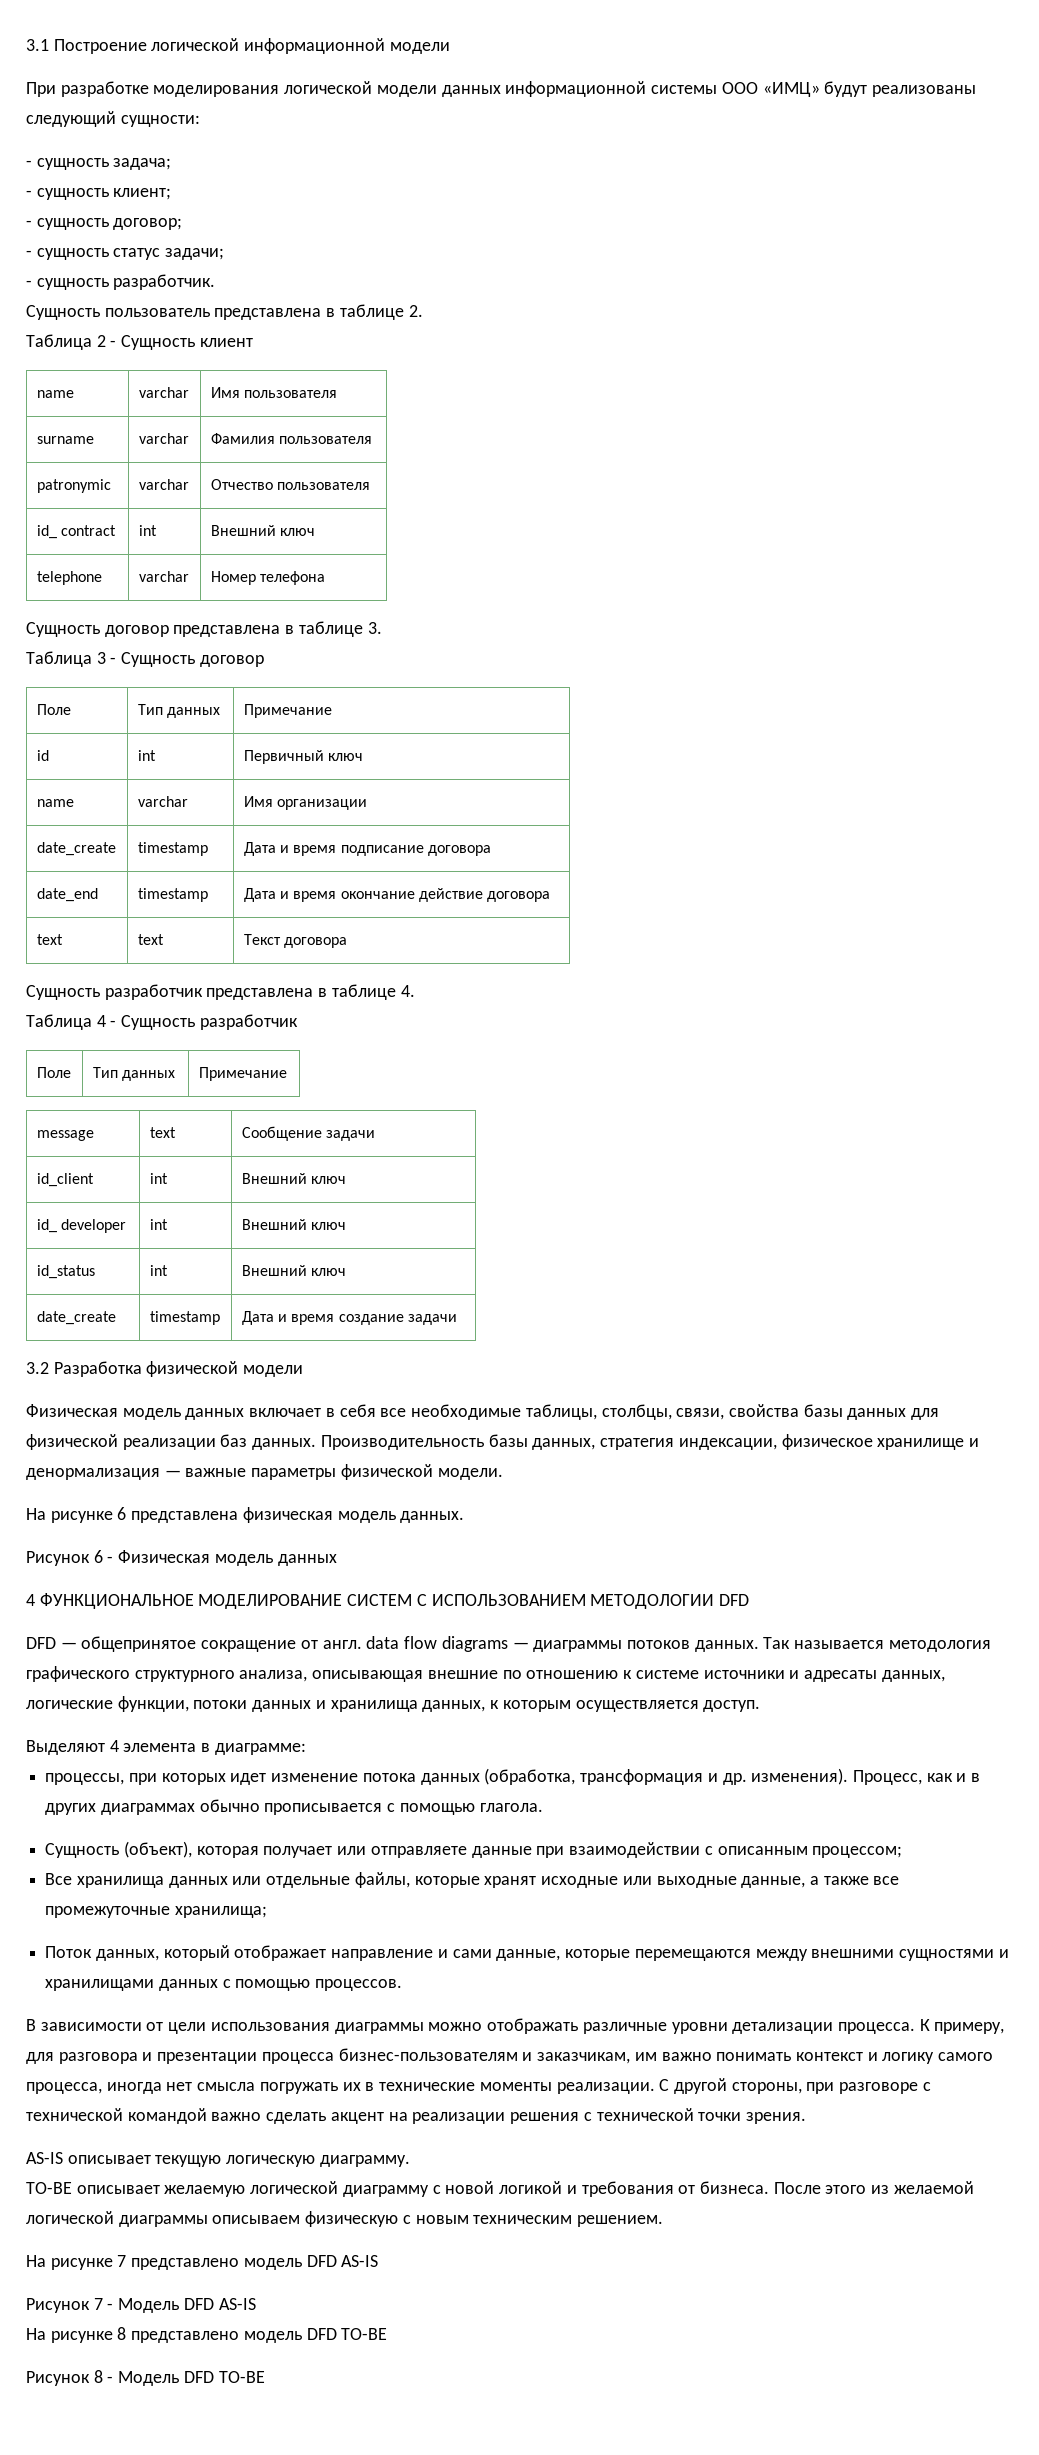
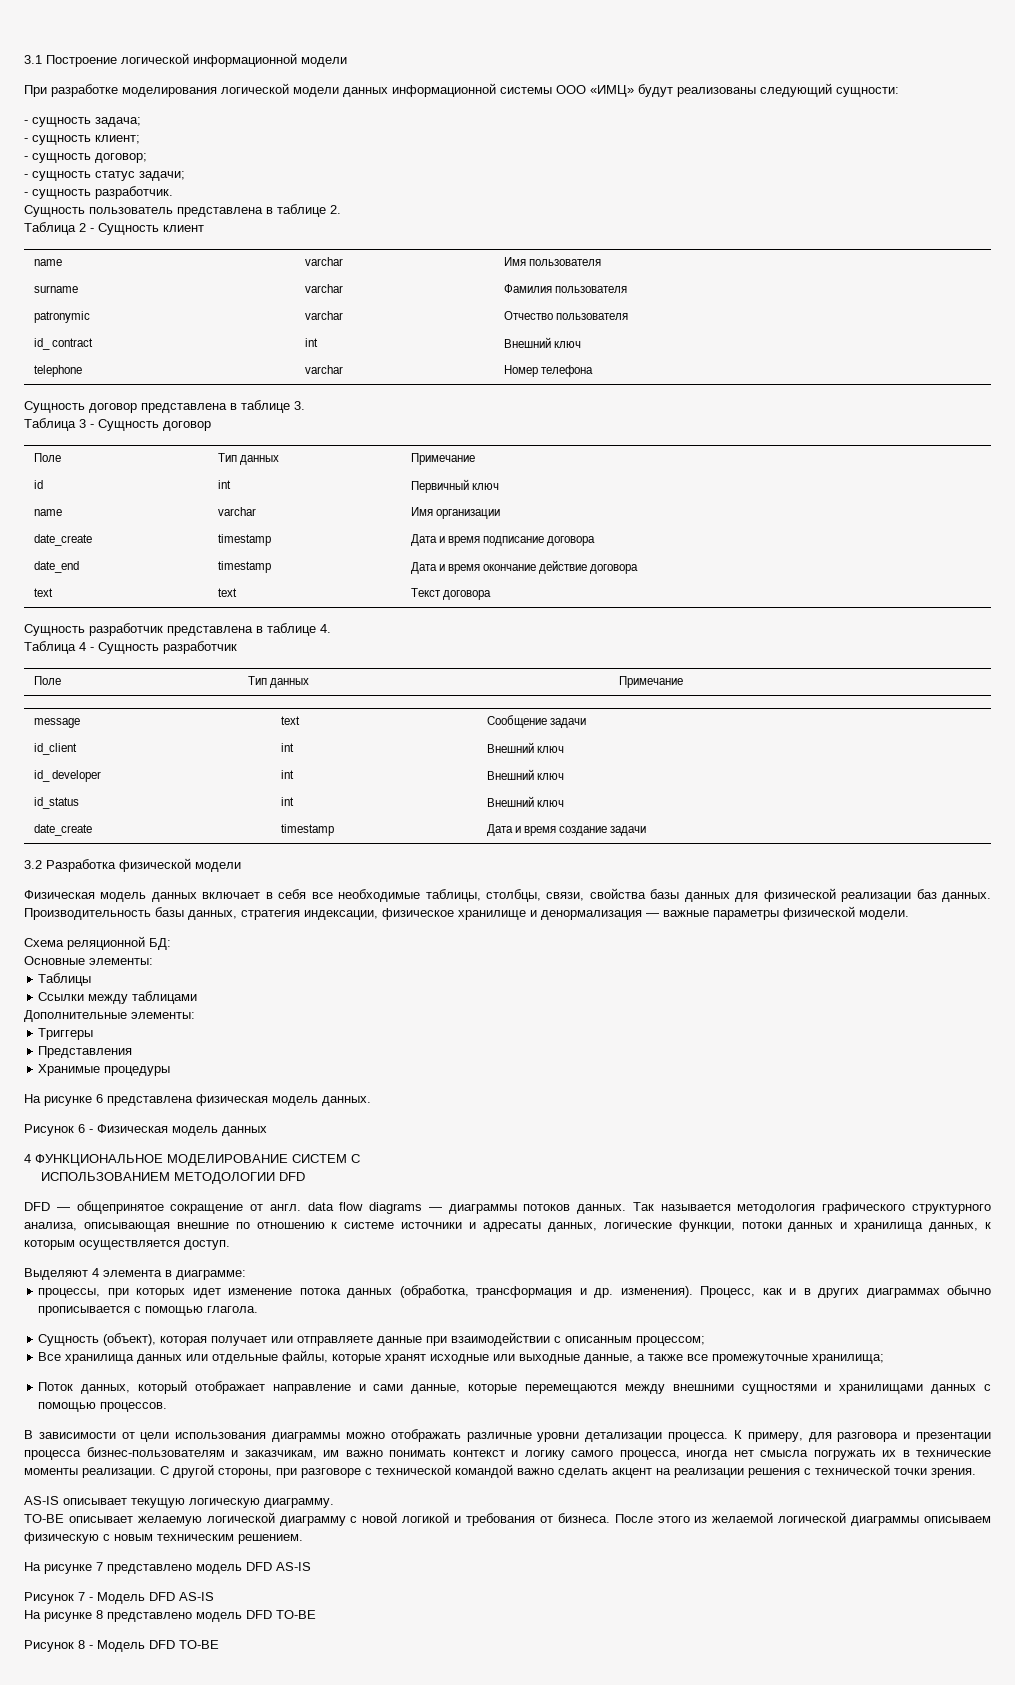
(503, 1474) none -> [24,936,171,950] [24,956,153,965] [38,973,92,986] [38,991,198,1004] [24,1010,195,1022] [38,1028,94,1040] [38,1046,133,1058] [38,1064,171,1076] // Схема реляционной БД: // Основные элементы: // Таблицы // Ссылки между таблицами // Дополнительные элементы: // Триггеры // Представления // Хранимые процедуры
(427, 1600) none -> (360, 1158) //

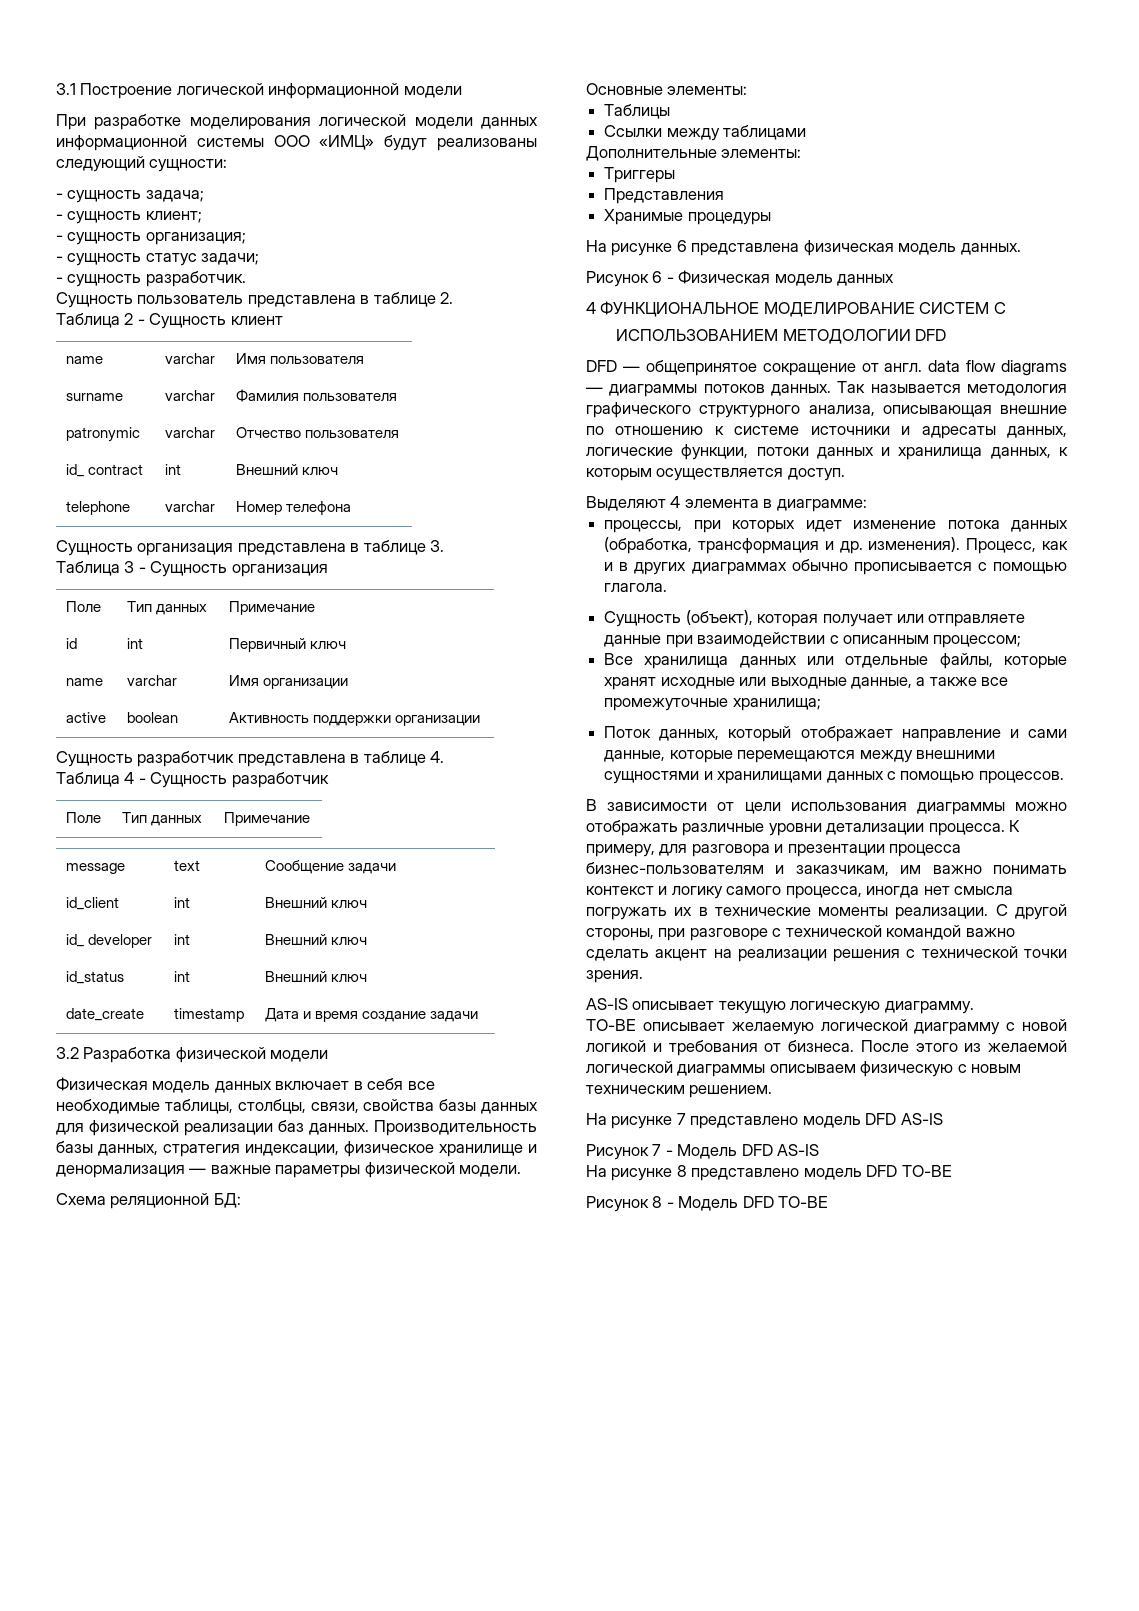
[95,153,147,163] договор; -> [145,232,246,245] организация;
[89,403,137,413] договор -> [137,543,234,556] организация
[163,421,211,431] договор -> [231,564,328,577] организация
[33,534,92,546] [217,534,271,546] [410,534,596,546] [33,561,79,573] [217,561,271,573] [410,560,639,574] [33,588,53,597] [217,588,237,597] [410,588,492,600] date_create | timestamp | Дата и время подписание договора // date_end | timestamp | Дата и время окончание действие договора // text | text | Текст договора -> [66,712,107,723] [127,712,179,723] [229,712,481,726] active | boolean | Активность поддержки организации

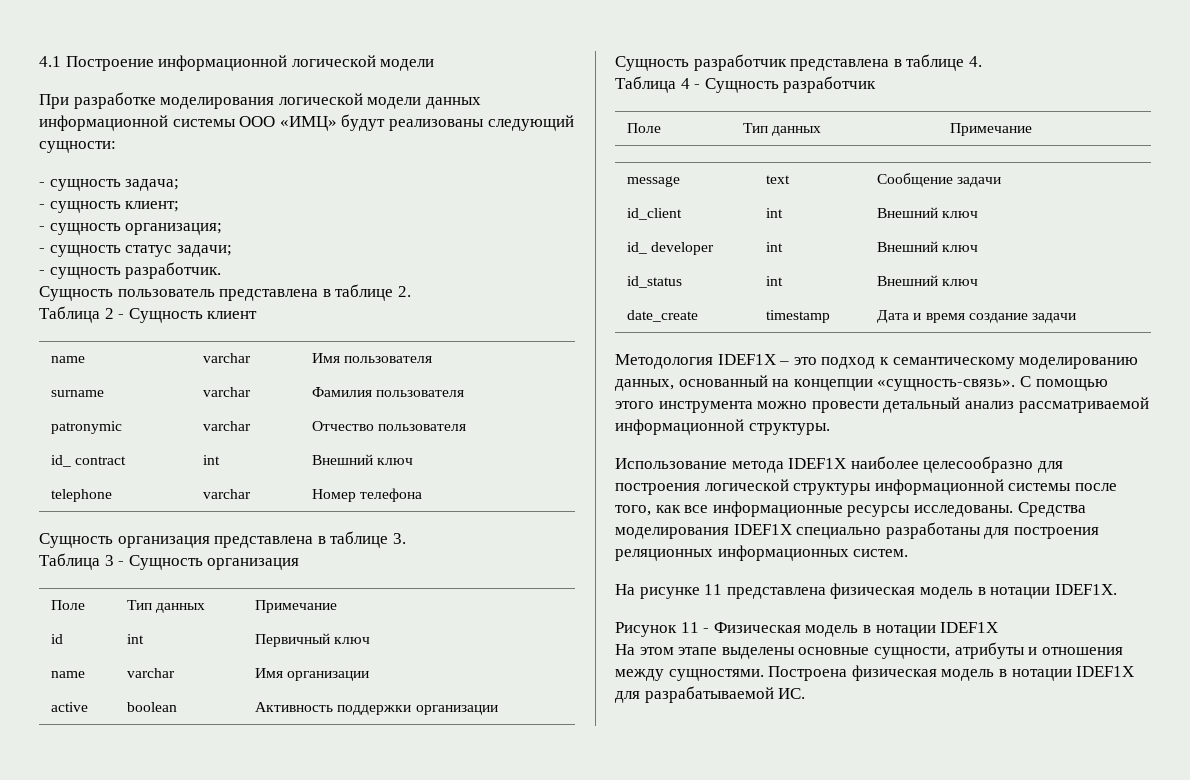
[56,83,400,99] 3.1 Построение логической информационной -> [39,55,376,71] 4.1 Построение информационной логической
[56,1047,329,1063] [56,1077,435,1093] [56,1099,538,1114] [56,1120,537,1136] [56,1141,537,1157] [56,1162,522,1178] [56,1193,241,1209] [586,83,748,95] [604,104,671,119] [604,125,807,141] [586,146,802,161] [604,167,676,183] [604,188,725,204] [604,209,771,225] [586,240,687,256] 3.2 Разработка физической модели // Физическая модель данных включает в себя все необходимые таблицы, столбцы, связи, свойства базы данных для физической реализации баз данных. Производительность базы данных, стратегия индексации, физическое хранилище и денормализация — важные параметры физической модели. // Схема реляционной БД: // Основные элементы: // Таблицы // Ссылки между таблицами // Дополнительные элементы: // Триггеры // Представления // Хранимые процедуры // На рисунке 6 -> [615,354,1139,369] [615,375,1108,391] [615,397,1149,413] [615,419,830,435] [615,456,1063,473] [615,479,1117,495] [615,501,1086,517] [615,522,1099,539] [615,545,909,561] [615,584,723,599] Методология IDEF1X – это подход к семантическому моделированию данных, основанный на концепции «сущность-связь». С помощью этого инструмента можно провести детальный анализ рассматриваемой информационной структуры. // Использование метода IDEF1X наиболее целесообразно для построения логической структуры информационной системы после того, как все информационные ресурсы исследованы. Средства моделирования IDEF1X специально разработаны для построения реляционных информационных систем. // На рисунке 11
[960,243,1021,255] [586,271,663,287] данных. // Рисунок 6 -> [977,584,1117,599] [615,622,699,637] в нотации IDEF1X. // Рисунок 11
[837,274,895,286] [586,301,1006,317] [616,329,947,344] [586,360,1067,376] [586,381,1067,397] [586,402,1067,418] [586,426,1067,439] [586,444,1068,460] [586,468,845,481] [586,496,867,512] [604,520,1068,533] [604,537,1068,554] [604,559,1067,575] [604,583,668,592] [604,610,1026,627] [604,632,1022,648] [604,653,1067,669] [604,677,1009,690] [604,698,821,711] [604,726,1067,742] [604,750,995,763] [604,771,1064,784] [586,799,1067,815] [586,820,1021,836] [586,844,962,857] [586,862,1067,876] [586,886,1014,899] [586,904,1067,920] [586,925,1015,941] [586,946,1067,962] [586,970,643,983] [586,998,974,1014] [586,1019,1067,1035] [586,1040,1067,1056] [586,1061,1022,1077] [586,1085,773,1098] [586,1113,943,1129] [586,1144,820,1160] [586,1165,952,1181] [586,1196,829,1212] данных // 4 ФУНКЦИОНАЛЬНОЕ МОДЕЛИРОВАНИЕ СИСТЕМ С // ИСПОЛЬЗОВАНИЕМ МЕТОДОЛОГИИ DFD // DFD — общепринятое сокращение от англ. data flow diagrams — диаграммы потоков данных. Так называется методология графического структурного анализа, описывающая внешние по отношению к системе источники и адресаты данных, логические функции, потоки данных и хранилища данных, к которым осуществляется доступ. // Выделяют 4 элемента в диаграмме: // процессы, при которых идет изменение потока данных (обработка, трансформация и др. изменения). Процесс, как и в других диаграммах обычно прописывается с помощью глагола. // Сущность (объект), которая получает или отправляете данные при взаимодействии с описанным процессом; // Все хранилища данных или отдельные файлы, которые хранят исходные или выходные данные, а также все промежуточные хранилища; // Поток данных, который отображает направление и сами данные, которые перемещаются между внешними сущностями и хранилищами данных с помощью процессов. // В зависимости от цели использования диаграммы можно отображать различные уровни детализации процесса. К примеру, для разговора и презентации процесса бизнес-пользователям и заказчикам, им важно понимать контекст и логику самого процесса, иногда нет смысла погружать их в технические моменты реализации. С другой стороны, при разговоре с технической командой важно сделать акцент на реализации решения с технической точки зрения. // AS-IS описывает текущую логическую диаграмму. // TO-BE описывает желаемую логической диаграмму с новой логикой и требования от бизнеса. После этого из желаемой логической диаграммы описываем физическую с новым техническим решением. // На рисунке 7 представлено модель DFD AS-IS // Рисунок 7 - Модель DFD AS-IS // На рисунке 8 представлено модель DFD TO-BE // Рисунок 8 - Модель DFD TO-BE -> [862,622,999,637] [615,642,1123,659] [615,665,1135,681] [615,686,806,703] в нотации IDEF1X // На этом этапе выделены основные сущности, атрибуты и отношения между сущностями. Построена физическая модель в нотации IDEF1X для разрабатываемой ИС.

